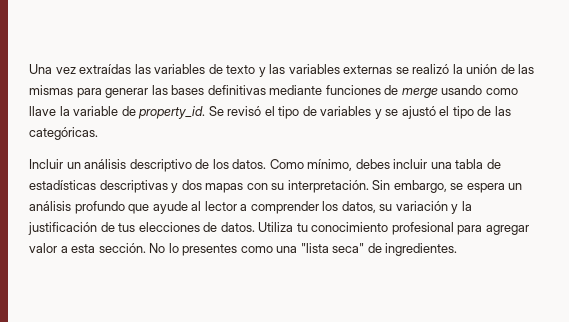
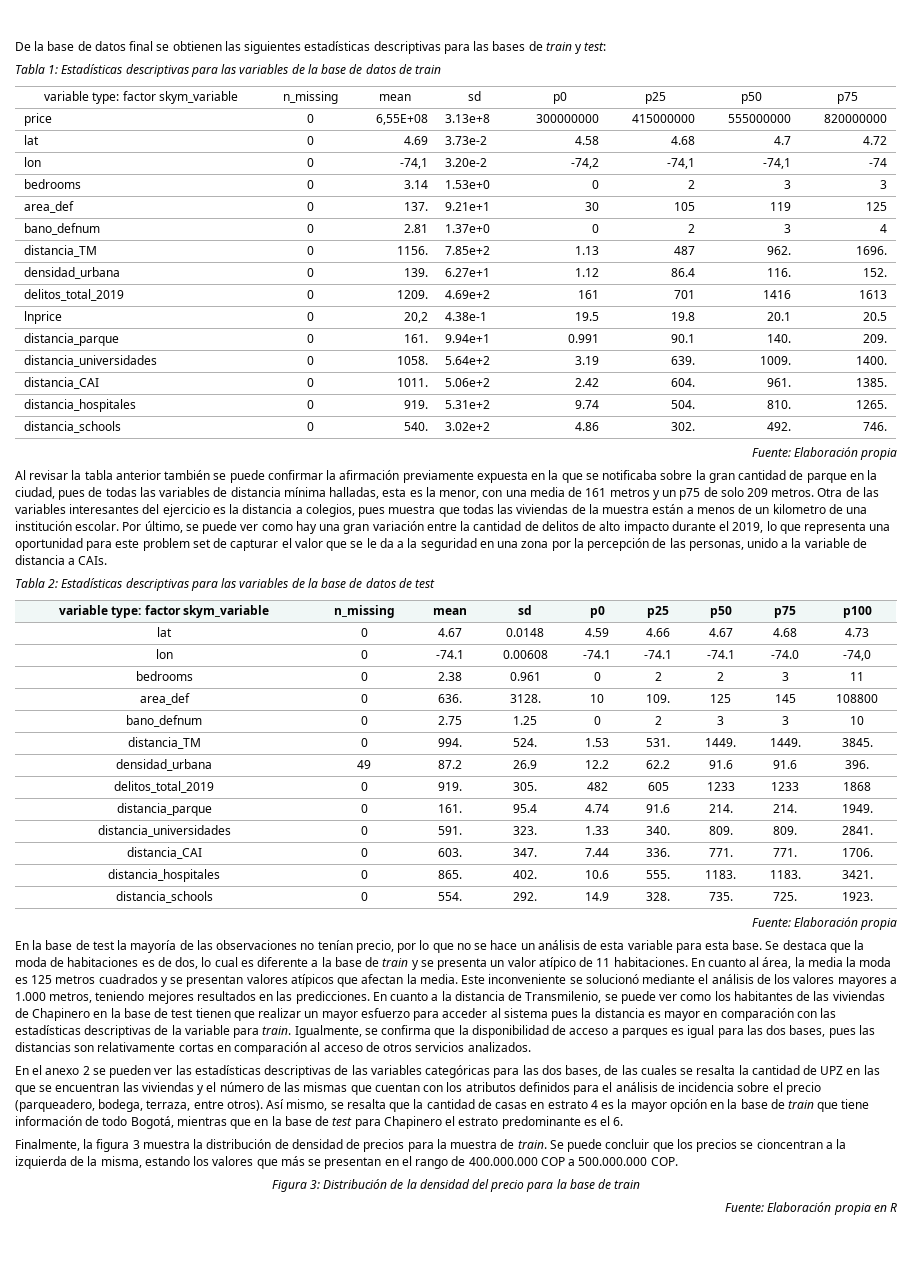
[29,64,535,77] [29,85,518,98] [29,106,511,119] [29,127,98,140] [29,159,501,172] [29,180,523,193] [29,201,472,214] [28,222,529,235] [29,243,458,256] Una vez extraídas las variables de texto y las variables externas se realizó la unión de las mismas para generar las bases definitivas mediante funciones de merge usando como llave la variable de property_id. Se revisó el tipo de variables y se ajustó el tipo de las categóricas. // Incluir un análisis descriptivo de los datos. Como mínimo, debes incluir una tabla de estadísticas descriptivas y dos mapas con su interpretación. Sin embargo, se espera un análisis profundo que ayude al lector a comprender los datos, su variación y la justificación de tus elecciones de datos. Utiliza tu conocimiento profesional para agregar valor a esta sección. No lo presentes como una "lista seca" de ingredientes. -> [15,41,607,54] [15,64,442,77] [44,91,238,104] [282,91,338,104] [379,94,411,101] [467,91,481,101] [552,92,567,104] [645,92,666,104] [741,92,762,104] [837,92,858,104] [24,113,53,126] [306,114,314,123] [375,114,428,125] [445,114,491,123] [535,114,599,123] [631,114,695,123] [727,114,791,123] [823,114,887,123] [24,135,40,145] [306,136,314,145] [403,136,428,145] [445,136,488,145] [574,136,599,145] [670,136,695,145] [773,136,791,145] [862,136,887,145] [24,157,42,167] [306,158,314,167] [399,158,428,169] [445,158,488,167] [570,158,599,169] [666,158,695,169] [762,158,791,169] [868,158,887,167] [24,179,82,189] [306,180,314,189] [403,180,428,189] [445,180,491,189] [591,180,599,189] [687,180,695,189] [783,180,791,189] [879,180,887,189] [24,201,75,213] [306,202,314,211] [403,202,428,211] [445,202,491,211] [584,202,599,211] [673,202,695,211] [769,202,791,211] [865,202,887,211] [24,223,101,235] [306,224,314,233] [403,224,428,233] [445,224,491,233] [591,224,599,233] [687,224,695,233] [783,224,791,233] [879,224,887,233] [24,245,98,257] [306,246,314,255] [396,246,428,255] [445,246,491,255] [574,246,599,255] [673,246,695,255] [766,246,791,255] [855,246,887,255] [24,267,121,279] [306,268,314,277] [403,268,428,277] [445,268,491,277] [574,268,599,277] [670,268,695,277] [766,268,791,277] [862,268,887,277] [24,289,125,301] [306,290,314,299] [396,290,428,299] [445,290,491,299] [577,290,599,299] [673,290,695,299] [762,290,791,299] [858,290,887,299] [24,311,63,324] [306,312,314,321] [403,312,428,323] [445,312,488,321] [574,312,599,321] [670,312,695,321] [766,312,791,321] [862,312,887,321] [24,333,120,346] [306,334,314,343] [403,334,428,343] [445,334,491,343] [567,334,599,343] [670,334,695,343] [766,334,791,343] [862,334,887,343] [24,355,158,367] [306,356,314,365] [396,356,428,365] [445,356,491,365] [574,356,599,365] [670,356,695,365] [759,356,791,365] [855,356,887,365] [24,377,100,389] [306,378,314,387] [396,378,428,387] [445,378,491,387] [574,378,599,387] [670,378,695,387] [766,378,791,387] [855,378,887,387] [24,399,137,412] [306,400,314,409] [403,400,428,409] [445,400,491,409] [574,400,599,409] [670,400,695,409] [766,400,791,409] [855,400,887,409] [24,421,122,433] [306,422,314,431] [403,422,428,431] [445,422,491,431] [574,422,599,431] [670,422,695,431] [766,422,791,431] [862,422,887,431] [751,447,897,460] [15,470,878,483] [15,487,879,500] [15,504,868,517] [15,521,891,534] [15,538,867,551] [15,555,108,565] [15,578,436,591] [59,605,269,618] [333,605,395,618] [432,608,467,615] [518,605,532,615] [589,606,605,618] [647,606,669,618] [709,606,732,618] [774,606,796,618] [842,606,872,618] [157,627,172,637] [360,628,368,637] [437,628,462,637] [506,628,544,637] [585,628,609,637] [646,628,670,637] [708,628,733,637] [773,628,797,637] [845,628,869,637] [155,649,173,659] [360,650,368,659] [435,650,464,659] [502,650,548,659] [583,650,611,659] [644,650,672,659] [706,650,735,659] [771,650,799,659] [843,650,871,661] [135,671,193,681] [360,672,368,681] [437,672,462,681] [509,672,541,681] [593,672,601,681] [654,672,662,681] [717,672,724,681] [781,672,789,681] [850,672,864,681] [139,693,190,705] [360,694,368,703] [437,694,462,703] [509,694,541,703] [590,694,604,703] [646,694,670,703] [710,694,731,703] [774,694,796,703] [836,694,878,703] [126,715,202,727] [360,716,368,725] [437,716,462,725] [513,716,537,725] [593,716,601,725] [654,716,662,725] [717,716,724,725] [781,716,789,725] [850,716,864,725] [127,737,201,749] [360,738,368,747] [437,738,462,747] [513,738,537,747] [585,738,609,747] [646,738,670,747] [705,738,736,747] [769,738,801,747] [841,738,873,747] [116,759,212,771] [357,760,371,769] [437,760,462,769] [513,760,537,769] [585,760,609,769] [646,760,670,769] [708,760,733,769] [773,760,797,769] [845,760,869,769] [114,781,214,793] [360,782,368,791] [437,782,462,791] [513,782,537,791] [586,782,608,791] [647,782,669,791] [706,782,735,791] [771,782,799,791] [843,782,871,791] [116,803,212,816] [360,804,368,813] [437,804,462,813] [513,804,537,813] [585,804,609,813] [646,804,670,813] [708,804,733,813] [773,804,797,813] [841,804,873,813] [97,825,231,837] [360,826,368,835] [437,826,462,835] [513,826,537,835] [585,826,609,835] [646,826,670,835] [708,826,733,835] [773,826,797,835] [841,826,873,835] [126,847,202,859] [360,848,368,857] [437,848,462,857] [513,848,537,857] [585,848,609,857] [646,848,670,857] [708,848,733,857] [773,848,797,857] [841,848,873,857] [108,869,220,882] [360,870,368,879] [437,870,462,879] [513,870,537,879] [585,870,609,879] [646,870,670,879] [705,870,736,879] [769,870,801,879] [841,870,873,879] [115,891,213,903] [360,892,368,901] [437,892,462,901] [513,892,537,901] [585,892,609,901] [646,892,670,901] [708,892,733,901] [773,892,797,901] [841,892,873,901] [751,917,897,930] [15,940,865,953] [15,957,892,970] [15,974,897,987] [15,991,885,1004] [15,1008,837,1021] [15,1025,875,1038] [15,1042,531,1055] [15,1065,880,1078] [15,1082,821,1095] [15,1099,870,1112] [15,1116,624,1129] [15,1139,847,1152] [15,1156,678,1169] [271,1179,641,1192] [725,1202,897,1215] De la base de datos final se obtienen las siguientes estadísticas descriptivas para las bases de train y test: // Tabla 1: Estadísticas descriptivas para las variables de la base de datos de train // variable type: factor skym_variable | n_missing | mean | sd | p0 | p25 | p50 | p75 // price | 0 | 6,55E+08 | 3.13e+8 | 300000000 | 415000000 | 555000000 | 820000000 // lat | 0 | 4.69 | 3.73e-2 | 4.58 | 4.68 | 4.7 | 4.72 // lon | 0 | -74,1 | 3.20e-2 | -74,2 | -74,1 | -74,1 | -74 // bedrooms | 0 | 3.14 | 1.53e+0 | 0 | 2 | 3 | 3 // area_def | 0 | 137. | 9.21e+1 | 30 | 105 | 119 | 125 // bano_defnum | 0 | 2.81 | 1.37e+0 | 0 | 2 | 3 | 4 // distancia_TM | 0 | 1156. | 7.85e+2 | 1.13 | 487 | 962. | 1696. // densidad_urbana | 0 | 139. | 6.27e+1 | 1.12 | 86.4 | 116. | 152. // delitos_total_2019 | 0 | 1209. | 4.69e+2 | 161 | 701 | 1416 | 1613 // lnprice | 0 | 20,2 | 4.38e-1 | 19.5 | 19.8 | 20.1 | 20.5 // distancia_parque | 0 | 161. | 9.94e+1 | 0.991 | 90.1 | 140. | 209. // distancia_universidades | 0 | 1058. | 5.64e+2 | 3.19 | 639. | 1009. | 1400. // distancia_CAI | 0 | 1011. | 5.06e+2 | 2.42 | 604. | 961. | 1385. // distancia_hospitales | 0 | 919. | 5.31e+2 | 9.74 | 504. | 810. | 1265. // distancia_schools | 0 | 540. | 3.02e+2 | 4.86 | 302. | 492. | 746. // Fuente: Elaboración propia // Al revisar la tabla anterior también se puede confirmar la afirmación previamente expuesta en la que se notificaba sobre la gran cantidad de parque en la ciudad, pues de todas las variables de distancia mínima halladas, esta es la menor, con una media de 161 metros y un p75 de solo 209 metros. Otra de las variables interesantes del ejercicio es la distancia a colegios, pues muestra que todas las viviendas de la muestra están a menos de un kilometro de una institución escolar. Por último, se puede ver como hay una gran variación entre la cantidad de delitos de alto impacto durante el 2019, lo que representa una oportunidad para este problem set de capturar el valor que se le da a la seguridad en una zona por la percepción de las personas, unido a la variable de distancia a CAIs. // Tabla 2: Estadísticas descriptivas para las variables de la base de datos de test // variable type: factor skym_variable | n_missing | mean | sd | p0 | p25 | p50 | p75 | p100 // lat | 0 | 4.67 | 0.0148 | 4.59 | 4.66 | 4.67 | 4.68 | 4.73 // lon | 0 | -74.1 | 0.00608 | -74.1 | -74.1 | -74.1 | -74.0 | -74,0 // bedrooms | 0 | 2.38 | 0.961 | 0 | 2 | 2 | 3 | 11 // area_def | 0 | 636. | 3128. | 10 | 109. | 125 | 145 | 108800 // bano_defnum | 0 | 2.75 | 1.25 | 0 | 2 | 3 | 3 | 10 // distancia_TM | 0 | 994. | 524. | 1.53 | 531. | 1449. | 1449. | 3845. // densidad_urbana | 49 | 87.2 | 26.9 | 12.2 | 62.2 | 91.6 | 91.6 | 396. // delitos_total_2019 | 0 | 919. | 305. | 482 | 605 | 1233 | 1233 | 1868 // distancia_parque | 0 | 161. | 95.4 | 4.74 | 91.6 | 214. | 214. | 1949. // distancia_universidades | 0 | 591. | 323. | 1.33 | 340. | 809. | 809. | 2841. // distancia_CAI | 0 | 603. | 347. | 7.44 | 336. | 771. | 771. | 1706. // distancia_hospitales | 0 | 865. | 402. | 10.6 | 555. | 1183. | 1183. | 3421. // distancia_schools | 0 | 554. | 292. | 14.9 | 328. | 735. | 725. | 1923. // Fuente: Elaboración propia // En la base de test la mayoría de las observaciones no tenían precio, por lo que no se hace un análisis de esta variable para esta base. Se destaca que la moda de habitaciones es de dos, lo cual es diferente a la base de train y se presenta un valor atípico de 11 habitaciones. En cuanto al área, la media la moda es 125 metros cuadrados y se presentan valores atípicos que afectan la media. Este inconveniente se solucionó mediante el análisis de los valores mayores a 1.000 metros, teniendo mejores resultados en las predicciones. En cuanto a la distancia de Transmilenio, se puede ver como los habitantes de las viviendas de Chapinero en la base de test tienen que realizar un mayor esfuerzo para acceder al sistema pues la distancia es mayor en comparación con las estadísticas descriptivas de la variable para train. Igualmente, se confirma que la disponibilidad de acceso a parques es igual para las dos bases, pues las distancias son relativamente cortas en comparación al acceso de otros servicios analizados. // En el anexo 2 se pueden ver las estadísticas descriptivas de las variables categóricas para las dos bases, de las cuales se resalta la cantidad de UPZ en las que se encuentran las viviendas y el número de las mismas que cuentan con los atributos definidos para el análisis de incidencia sobre el precio (parqueadero, bodega, terraza, entre otros). Así mismo, se resalta que la cantidad de casas en estrato 4 es la mayor opción en la base de train que tiene información de todo Bogotá, mientras que en la base de test para Chapinero el estrato predominante es el 6. // Finalmente, la figura 3 muestra la distribución de densidad de precios para la muestra de train. Se puede concluir que los precios se cioncentran a la izquierda de la misma, estando los valores que más se presentan en el rango de 400.000.000 COP a 500.000.000 COP. // Figura 3: Distribución de la densidad del precio para la base de train // Fuente: Elaboración propia en R

